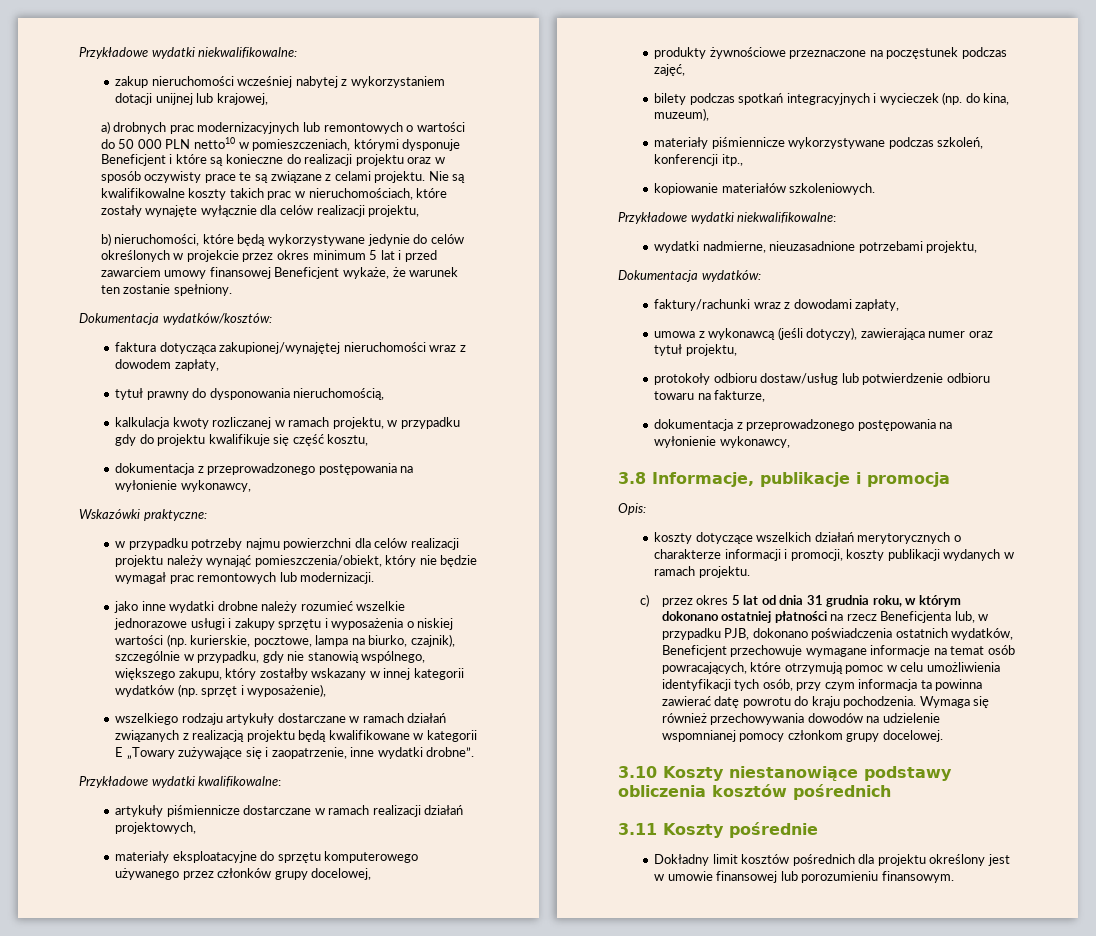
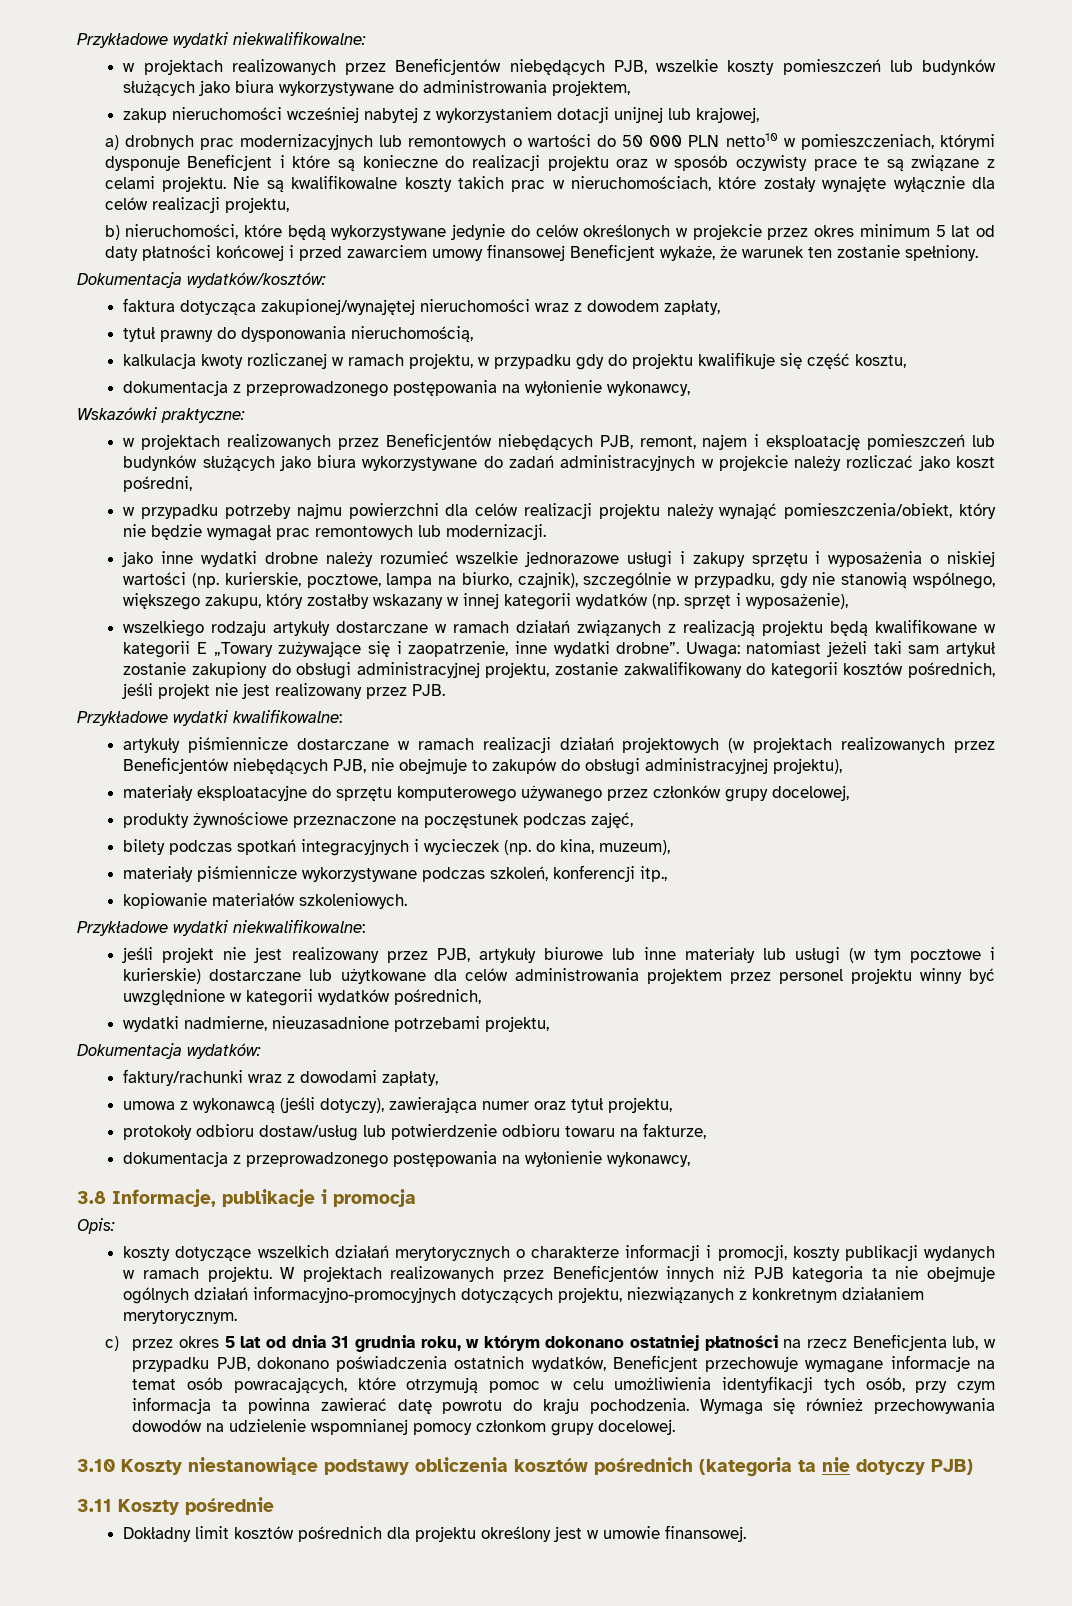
[79,47,298,59] Przykładowe wydatki niekwalifikowalne: -> [77,31,366,48] [123,58,996,76] [123,80,631,97] Przykładowe wydatki niekwalifikowalne: // w projektach realizowanych przez Beneficjentów niebędących PJB, wszelkie koszty pomieszczeń lub budynków służących jako biura wykorzystywane do administrowania projektem,
(395, 255) none -> [976,225,996,237] [104,245,284,261] od daty płatności końcowej
(207, 515) none -> [123,433,995,451] [123,455,995,472] [123,476,193,492] // w projektach realizowanych przez Beneficjentów niebędących PJB, remont, najem i eksploatację pomieszczeń lub budynków służących jako biura wykorzystywane do zadań administracyjnych w projekcie należy rozliczać jako koszt pośredni,
(475, 752) none -> [685,641,996,658] [123,661,996,679] [122,683,446,699] Uwaga: natomiast jeżeli taki sam artykuł zostanie zakupiony do obsługi administracyjnej projektu, zostanie zakwalifikowany do kategorii kosztów pośrednich, jeśli projekt nie jest realizowany przez PJB.
[115,822,197,834] projektowych, -> [622,737,995,753] [123,757,843,775] projektowych (w projektach realizowanych przez Beneficjentów niebędących PJB, nie obejmuje to zakupów do obsługi administracyjnej projektu),
(837, 217) none -> [122,947,995,964] [123,968,996,984] [123,989,482,1006] // jeśli projekt nie jest realizowany przez PJB, artykuły biurowe lub inne materiały lub usługi (w tym pocztowe i kurierskie) dostarczane lub użytkowane dla celów administrowania projektem przez personel projektu winny być uwzględnione w kategorii wydatków pośrednich,
(750, 572) none -> [280,1265,996,1283] [123,1286,925,1304] [123,1310,238,1324] W projektach realizowanych przez Beneficjentów innych niż PJB kategoria ta nie obejmuje ogólnych działań informacyjno-promocyjnych dotyczących projektu, niezwiązanych z konkretnym działaniem merytorycznym.
(891, 792) none -> [699,1457,973,1477] (kategoria ta nie dotyczy PJB)
[716,871,954,883] finansowej lub porozumieniu finansowym. -> [665,1525,747,1542] finansowej.

